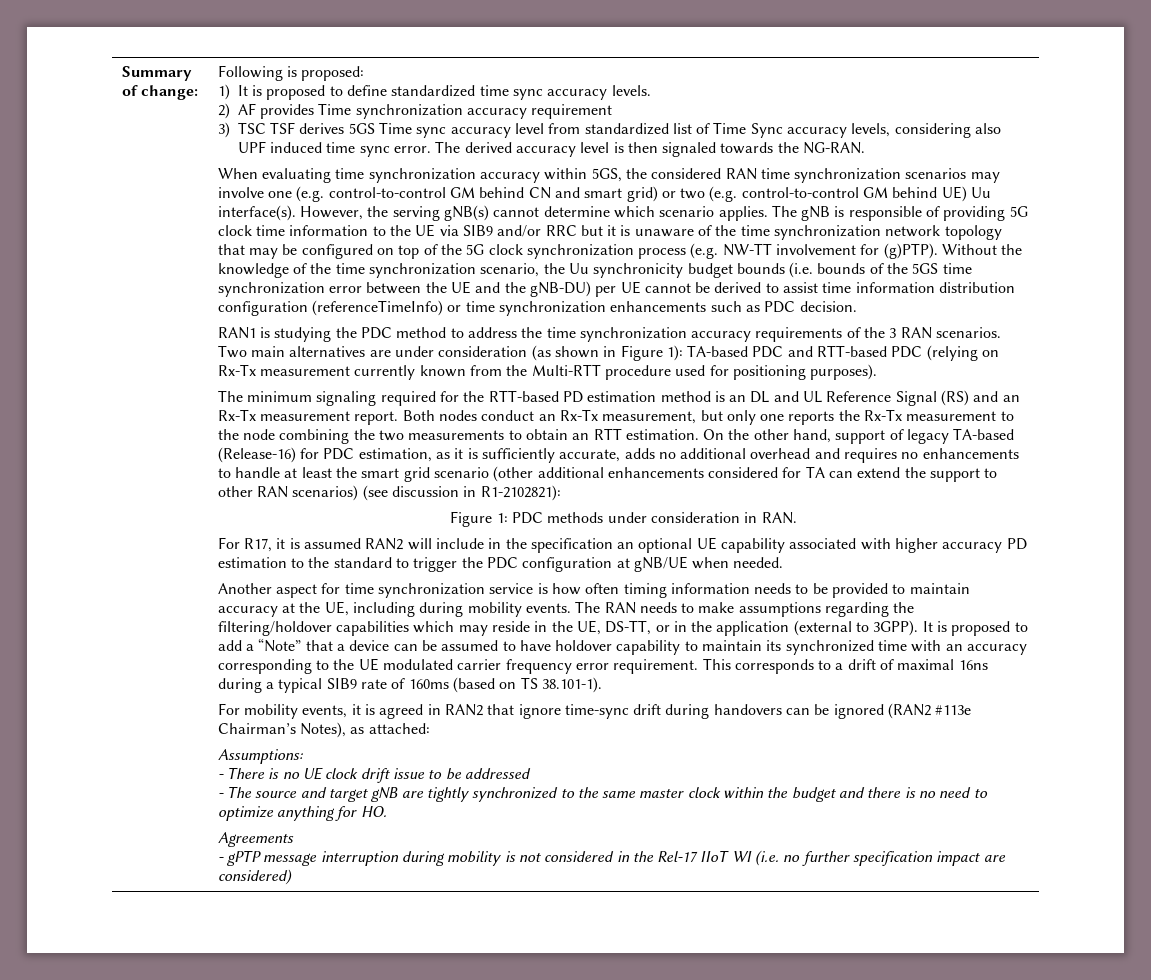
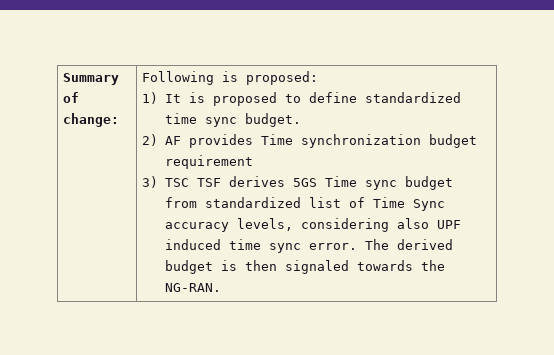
[547,85,651,100] accuracy levels. -> [244,113,301,127] budget.
[466,108,527,119] accuracy -> [428,134,477,148] budget
[450,123,544,138] accuracy level -> [404,176,453,190] budget
[515,142,610,157] accuracy level -> [164,260,213,274] budget
[217,168,1000,183] [217,186,992,202] [217,205,1028,221] [217,224,1002,240] [217,243,1023,259] [217,262,972,278] [217,281,1016,297] [217,300,857,316] [217,327,1002,342] [217,345,1000,361] [217,364,878,380] [217,390,1020,406] [217,409,1014,425] [217,428,1015,444] [217,447,1019,463] [217,466,998,482] [217,485,561,501] [450,511,797,527] [217,537,1027,553] [217,556,784,572] [217,583,970,598] [217,601,915,617] [217,620,1028,636] [217,638,1028,655] [217,658,988,674] [217,677,602,693] [217,703,972,719] [217,722,430,738] [217,749,303,764] [217,767,531,783] [217,786,988,802] [217,806,387,821] [217,832,294,847] [217,850,1006,866] [217,869,292,885] // When evaluating time synchronization accuracy within 5GS, the considered RAN time synchronization scenarios may involve one (e.g. control-to-control GM behind CN and smart grid) or two (e.g. control-to-control GM behind UE) Uu interface(s). However, the serving gNB(s) cannot determine which scenario applies. The gNB is responsible of providing 5G clock time information to the UE via SIB9 and/or RRC but it is unaware of the time synchronization network topology that may be configured on top of the 5G clock synchronization process (e.g. NW-TT involvement for (g)PTP). Without the knowledge of the time synchronization scenario, the Uu synchronicity budget bounds (i.e. bounds of the 5GS time synchronization error between the UE and the gNB-DU) per UE cannot be derived to assist time information distribution configuration (referenceTimeInfo) or time synchronization enhancements such as PDC decision. // RAN1 is studying the PDC method to address the time synchronization accuracy requirements of the 3 RAN scenarios. Two main alternatives are under consideration (as shown in Figure 1): TA-based PDC and RTT-based PDC (relying on Rx-Tx measurement currently known from the Multi-RTT procedure used for positioning purposes). // The minimum signaling required for the RTT-based PD estimation method is an DL and UL Reference Signal (RS) and an Rx-Tx measurement report. Both nodes conduct an Rx-Tx measurement, but only one reports the Rx-Tx measurement to the node combining the two measurements to obtain an RTT estimation. On the other hand, support of legacy TA-based (Release-16) for PDC estimation, as it is sufficiently accurate, adds no additional overhead and requires no enhancements to handle at least the smart grid scenario (other additional enhancements considered for TA can extend the support to other RAN scenarios) (see discussion in R1-2102821): // Figure 1: PDC methods under consideration in RAN. // For R17, it is assumed RAN2 will include in the specification an optional UE capability associated with higher accuracy PD estimation to the standard to trigger the PDC configuration at gNB/UE when needed. // Another aspect for time synchronization service is how often timing information needs to be provided to maintain accuracy at the UE, including during mobility events. The RAN needs to make assumptions regarding the filtering/holdover capabilities which may reside in the UE, DS-TT, or in the application (external to 3GPP). It is proposed to add a “Note” that a device can be assumed to have holdover capability to maintain its synchronized time with an accuracy corresponding to the UE modulated carrier frequency error requirement. This corresponds to a drift of maximal 16ns during a typical SIB9 rate of 160ms (based on TS 38.101-1). // For mobility events, it is agreed in RAN2 that ignore time-sync drift during handovers can be ignored (RAN2 #113e Chairman’s Notes), as attached: // Assumptions: // - There is no UE clock drift issue to be addressed // - The source and target gNB are tightly synchronized to the same master clock within the budget and there is no need to optimize anything for HO. // Agreements // - gPTP message interruption during mobility is not considered in the Rel-17 IIoT WI (i.e. no further specification impact are considered) -> (221, 287) none

